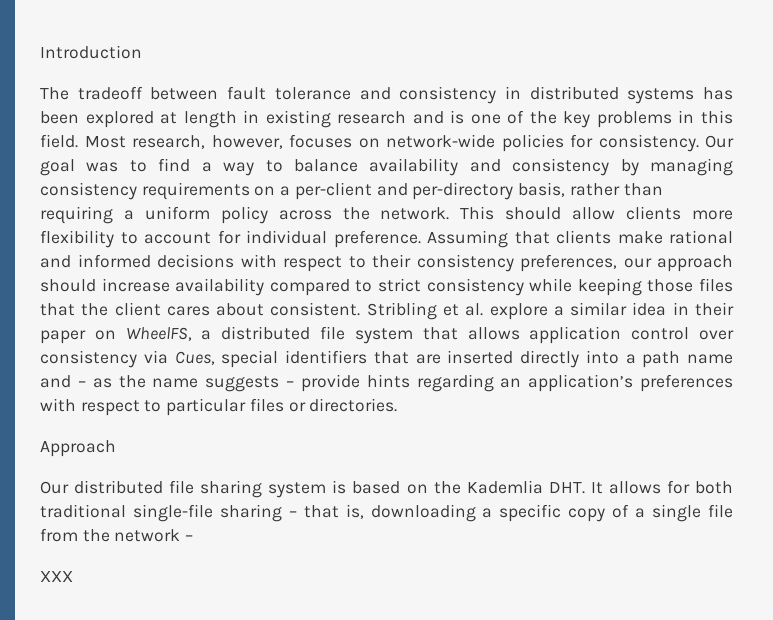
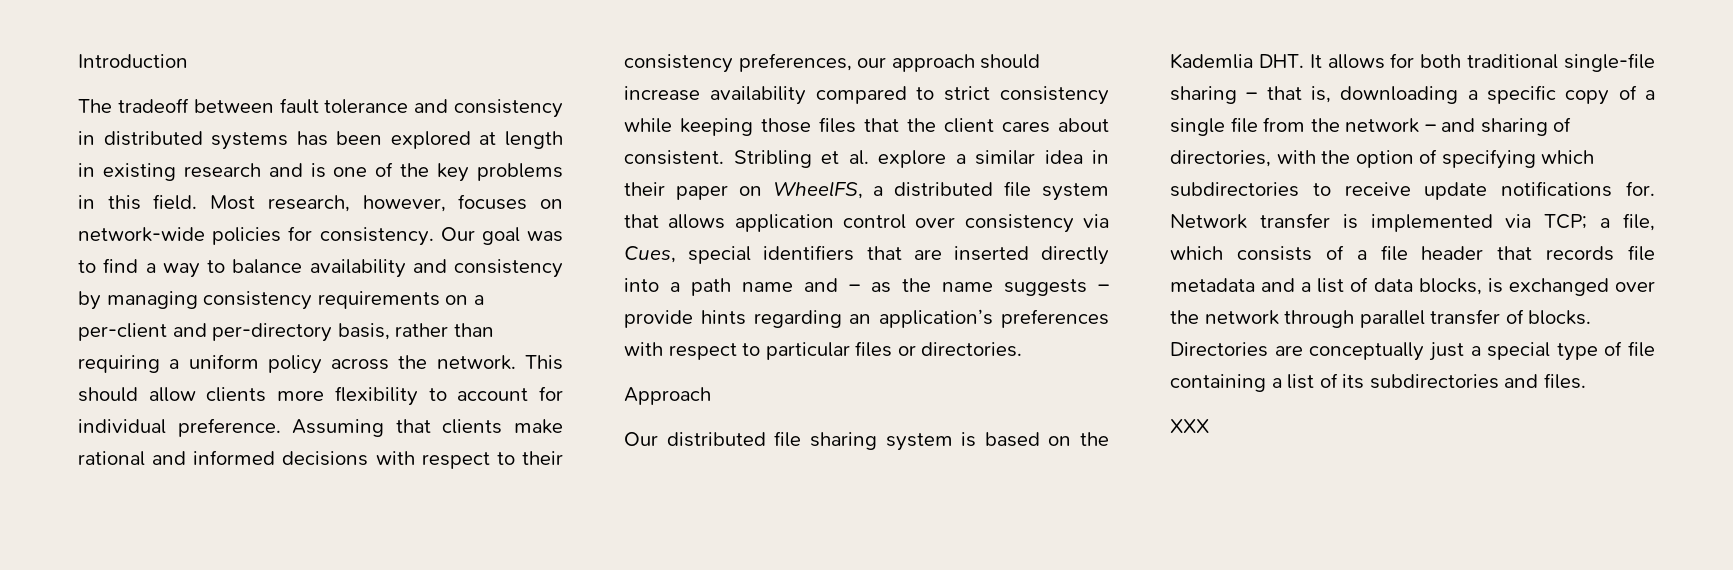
(194, 538) none -> [1441,117,1572,136] [1170,149,1595,169] [1170,181,1655,200] [1170,213,1655,232] [1170,245,1655,261] [1170,277,1655,296] [1170,309,1592,328] [1170,341,1655,361] [1170,373,1586,392] and sharing of directories, with the option of specifying which subdirectories to receive update notifications for. Network transfer is implemented via TCP; a file, which consists of a file header that records file metadata and a list of data blocks, is exchanged over the network through parallel transfer of blocks. Directories are conceptually just a special type of file containing a list of its subdirectories and files.

